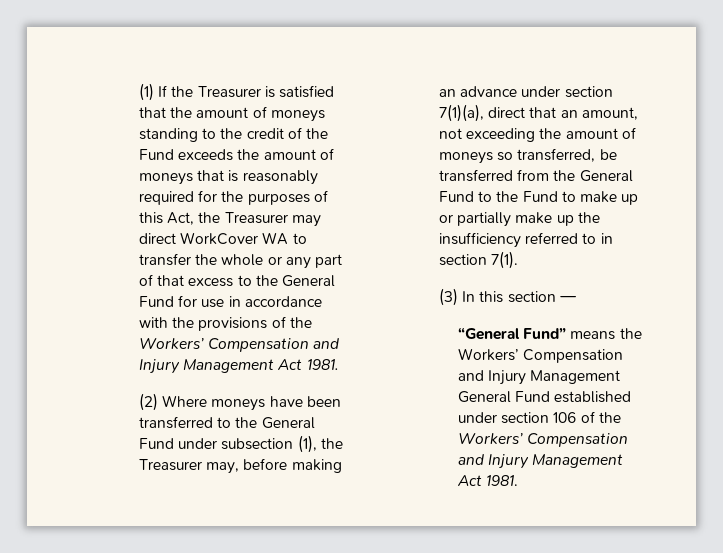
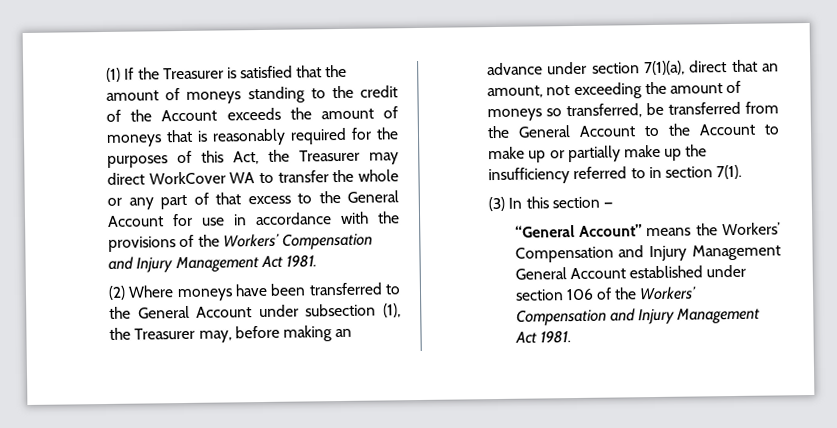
[138,149,174,160] Fund -> [161,109,218,122] Account
[138,296,174,307] Fund -> [107,215,165,227] Account
[138,438,174,449] Fund -> [196,306,253,318] Account
[438,191,558,202] Fund to the Fund -> [579,123,757,137] Account to the Account
[523,328,567,339] Fund” -> [579,224,643,237] Account”
[515,391,551,402] Fund -> [569,267,626,280] Account

